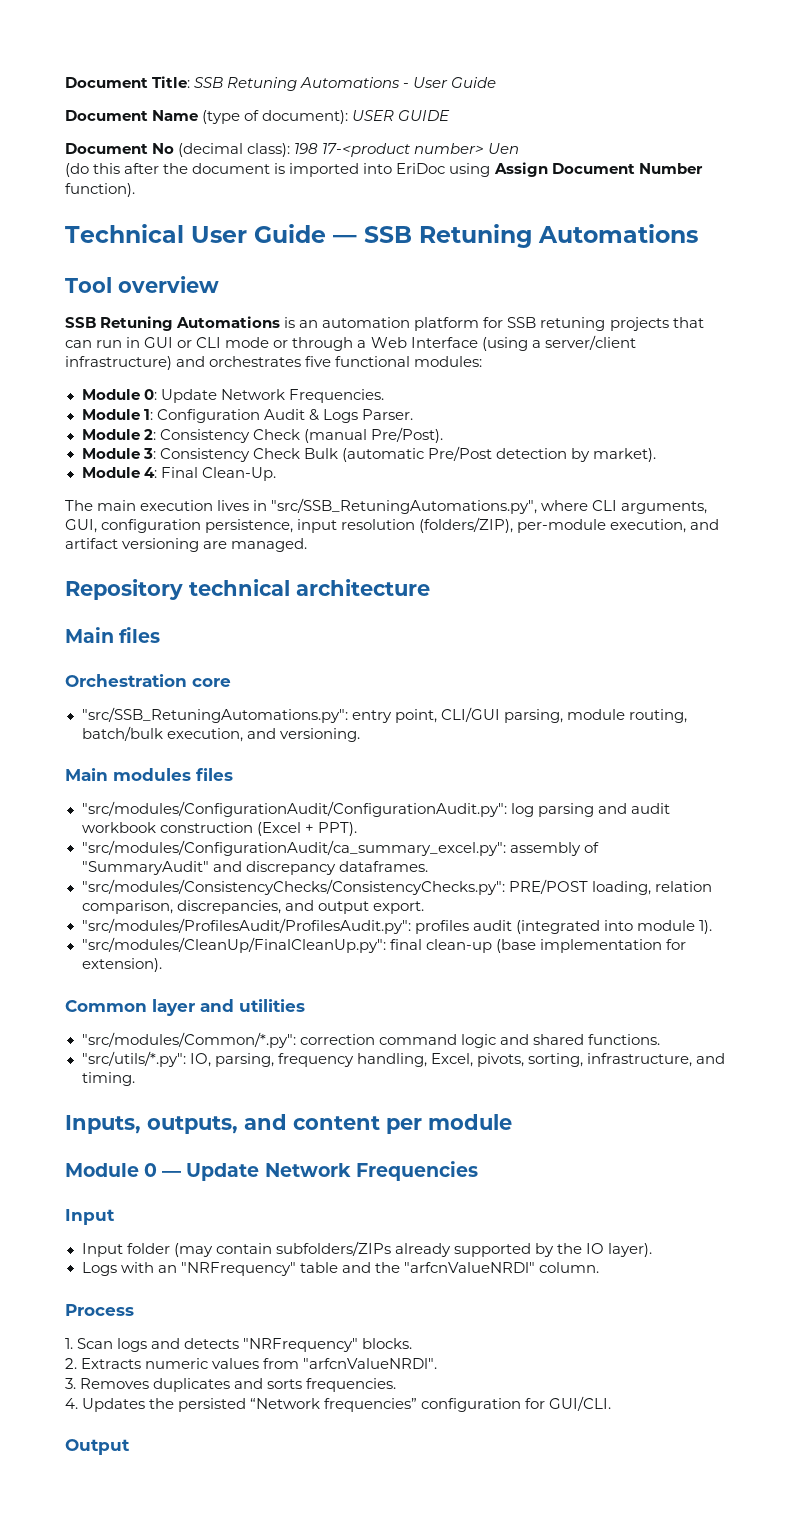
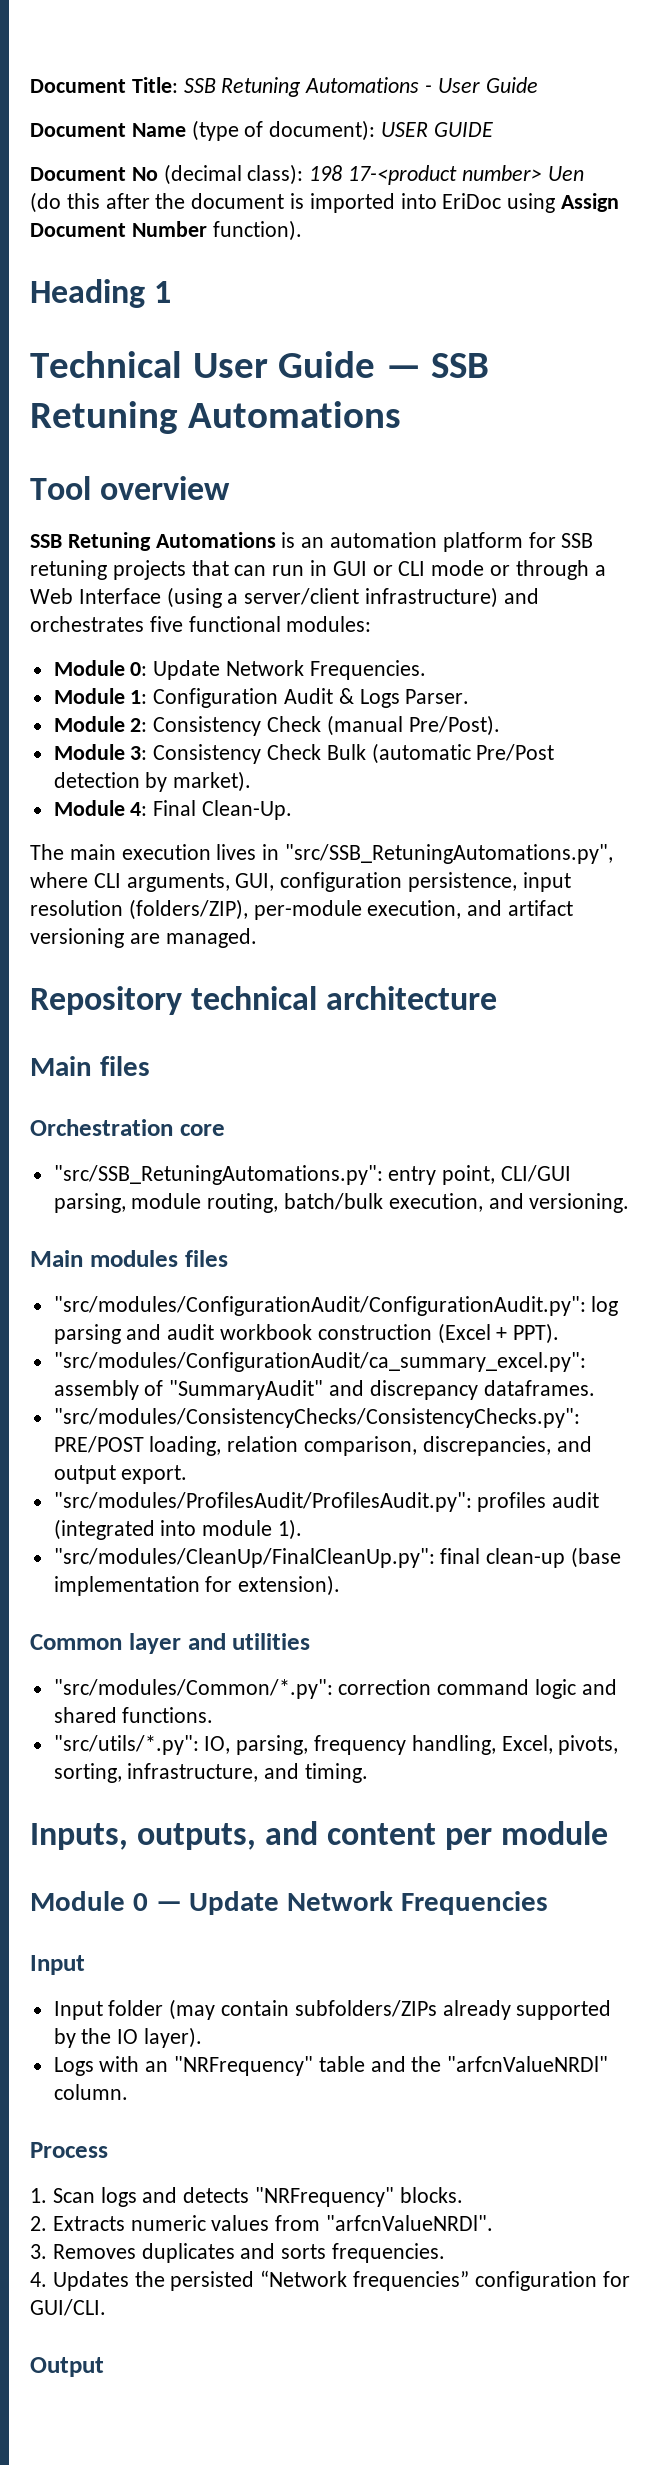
(135, 190) none -> [30,279,172,308] // Heading 1

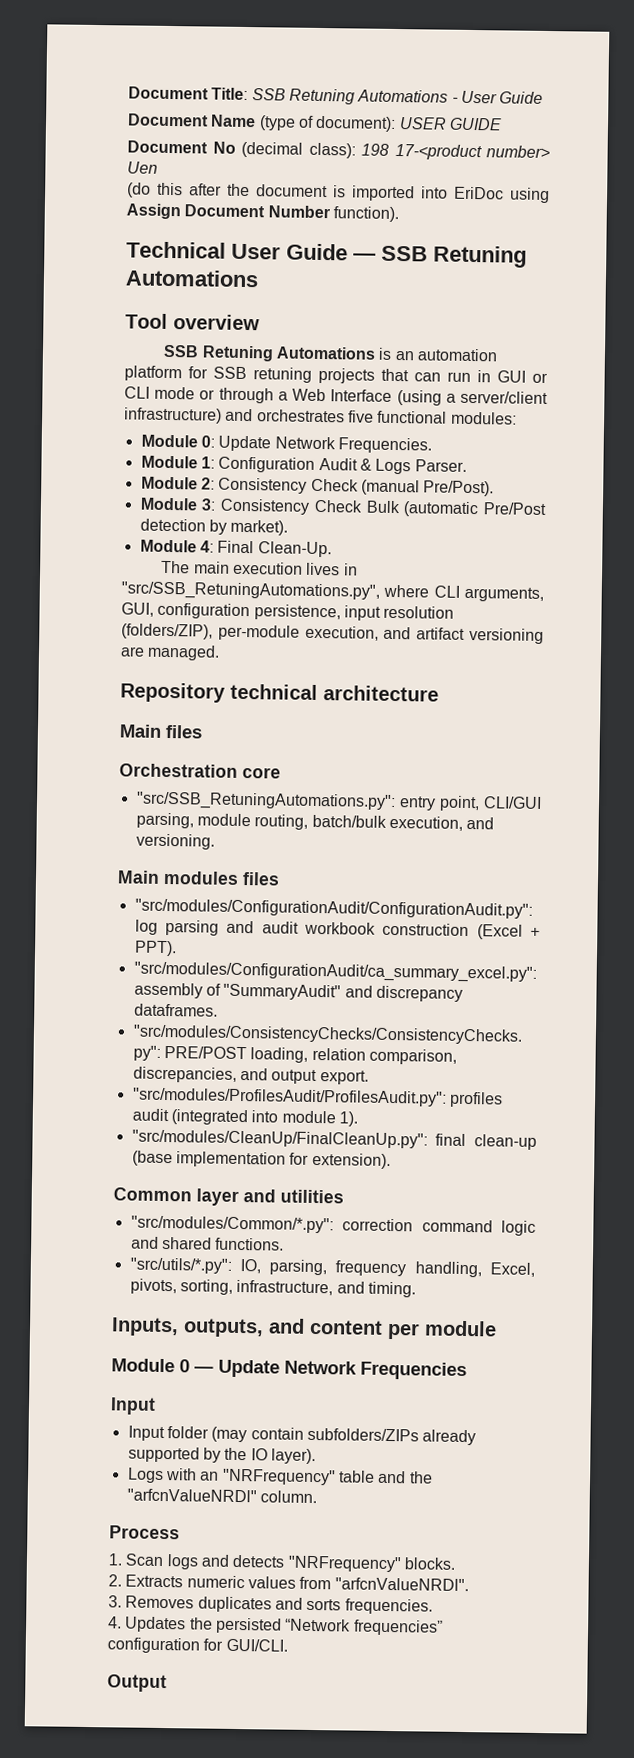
[30,279,172,308] // Heading 1 -> (399, 214) none

